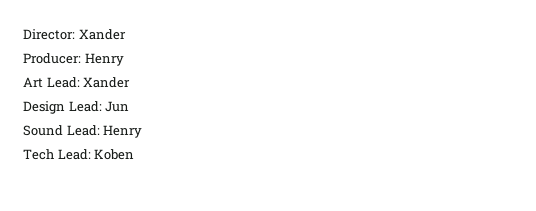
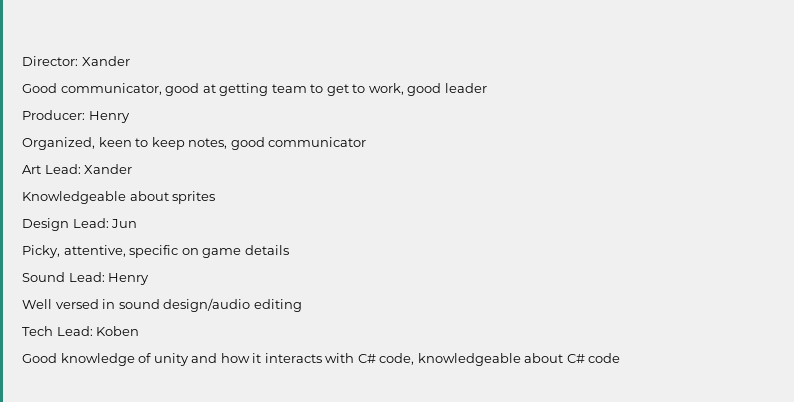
[23,53,124,66] Producer: Henry -> [22,83,487,96] [22,110,130,123] [22,137,367,150] Good communicator, good at getting team to get to work, good leader // Producer: Henry // Organized, keen to keep notes, good communicator
(131, 82) none -> [22,191,216,204] // Knowledgeable about sprites
[23,125,143,138] [23,149,135,160] Sound Lead: Henry // Tech Lead: Koben -> [22,245,289,258] [22,272,150,285] [22,298,302,312] [22,326,140,336] [22,353,621,366] Picky, attentive, specific on game details // Sound Lead: Henry // Well versed in sound design/audio editing // Tech Lead: Koben // Good knowledge of unity and how it interacts with C# code, knowledgeable about C# code

